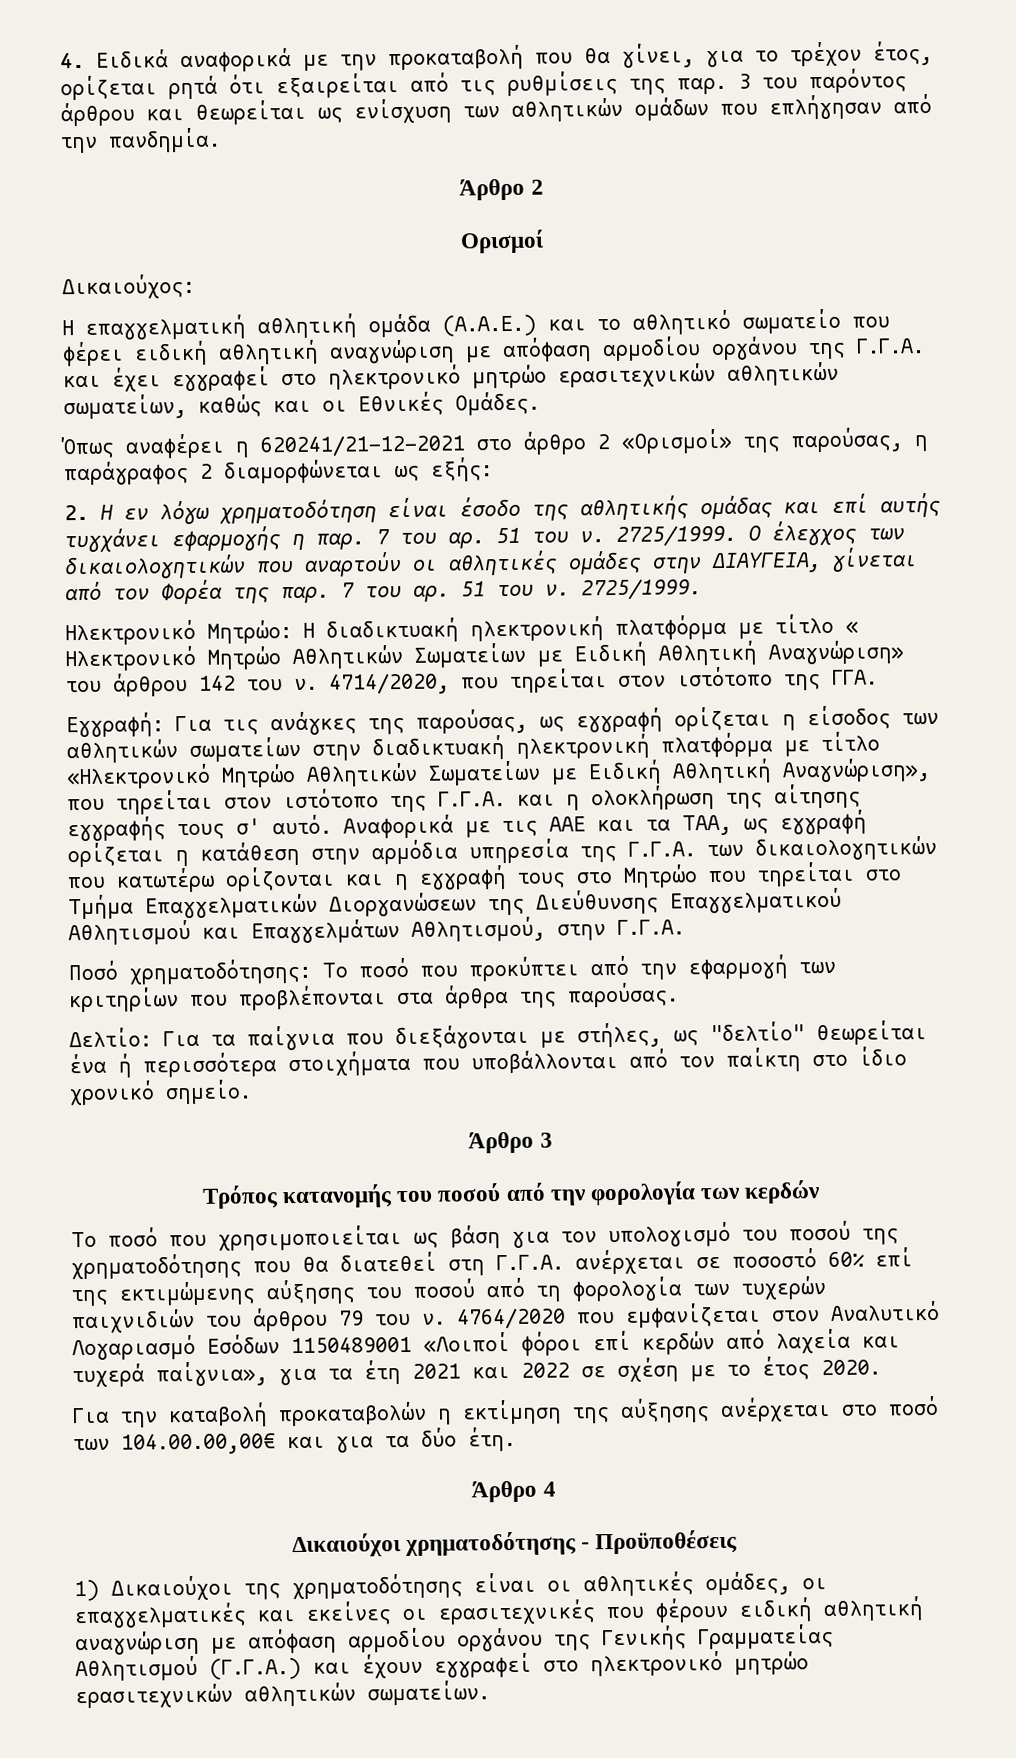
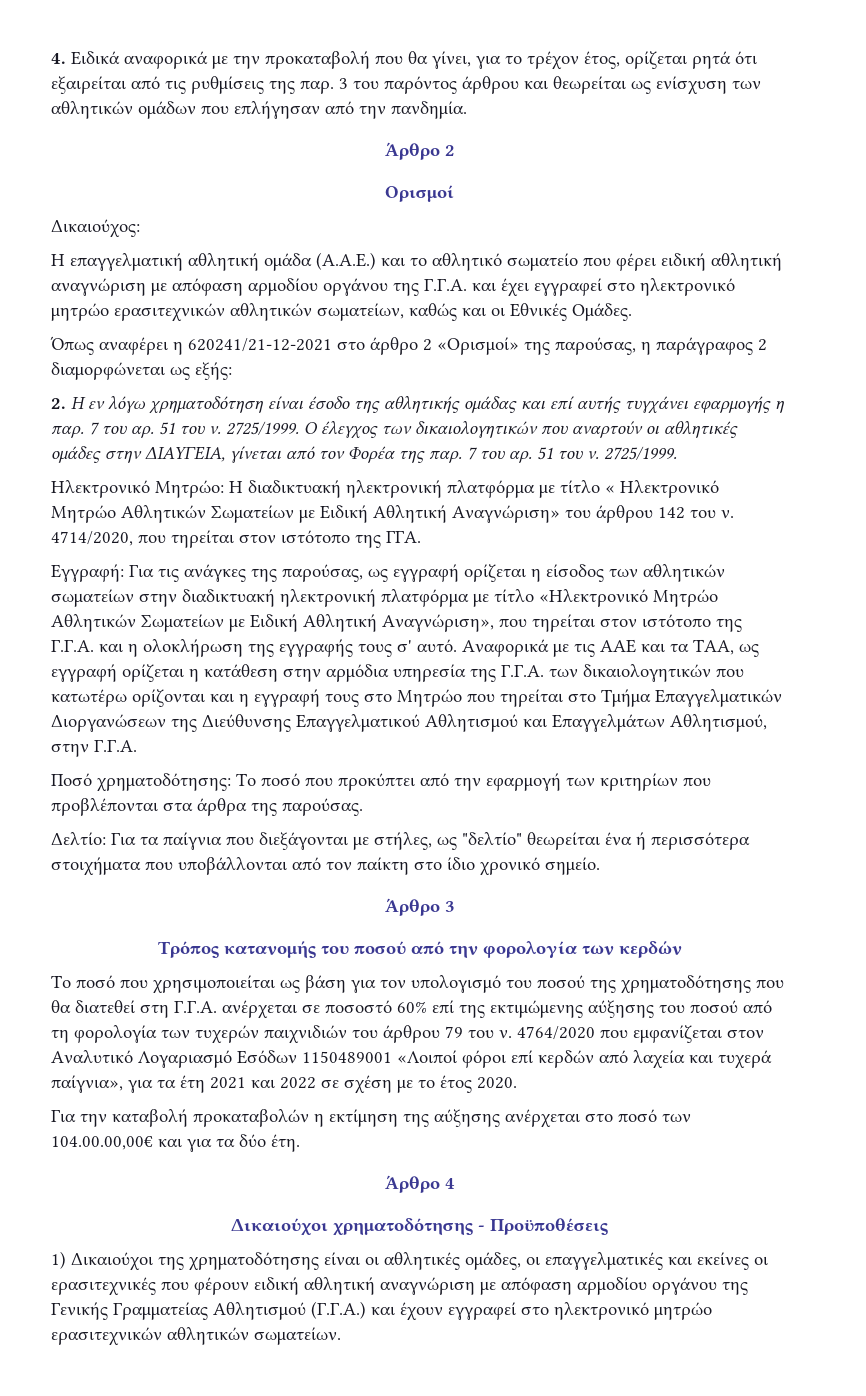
[774,783,861,809] αίτησης -> (274, 650) none

